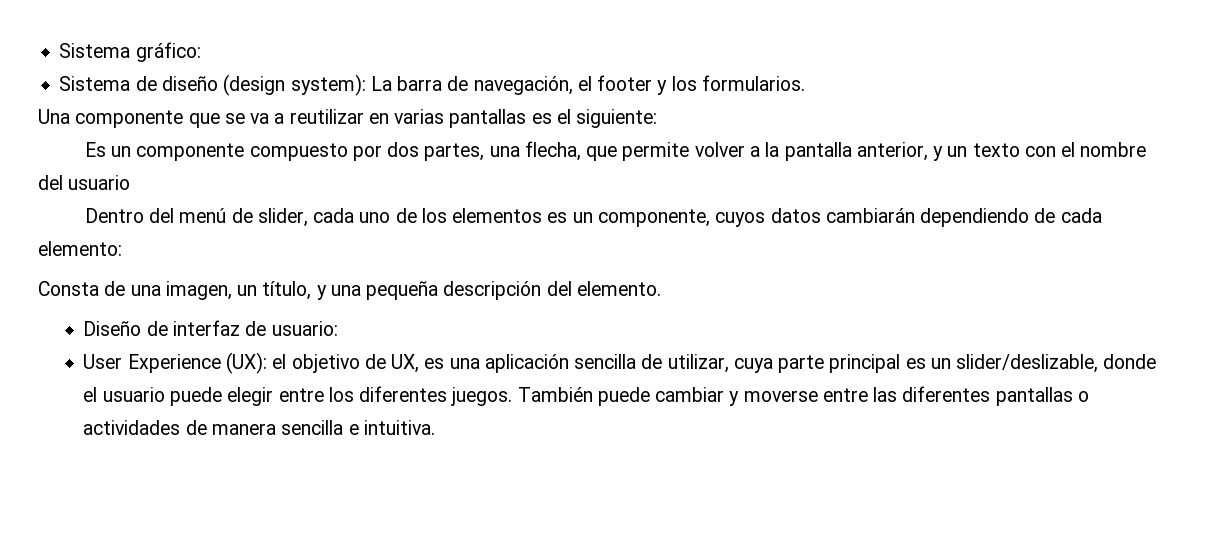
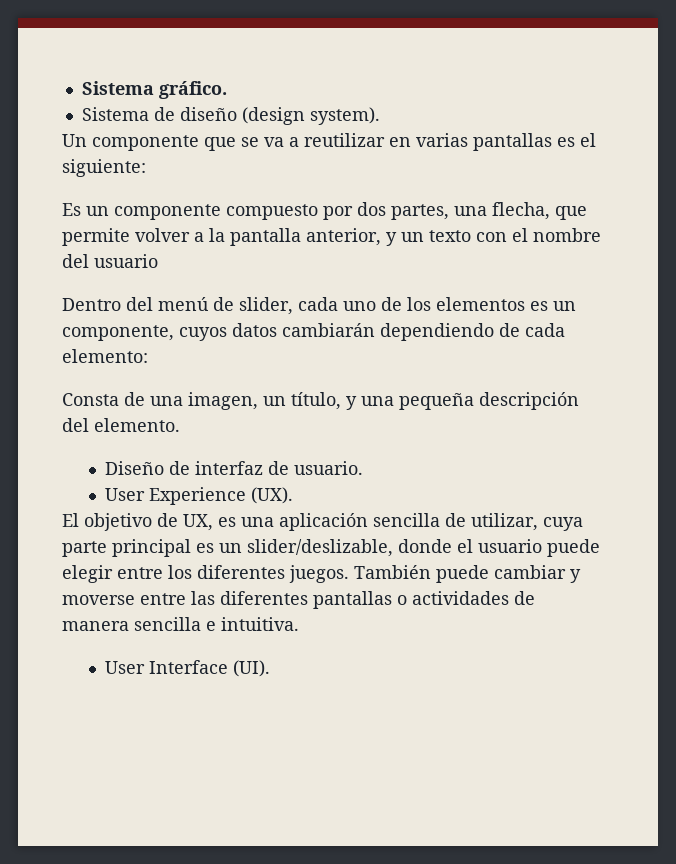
[59,42,201,62] Sistema gráfico: -> [81,81,227,99] Sistema gráfico.
[290,74,805,96] [38,109,70,124] system): La barra de navegación, el footer y los formularios. // Una -> [309,107,380,125] [62,134,87,147] system). // Un
[271,321,338,336] usuario: -> [293,461,363,475] usuario.
[225,352,287,374] (UX): el -> [250,487,293,504] [62,513,79,527] (UX). // El
(435, 427) none -> [104,660,270,677] // User Interface (UI).

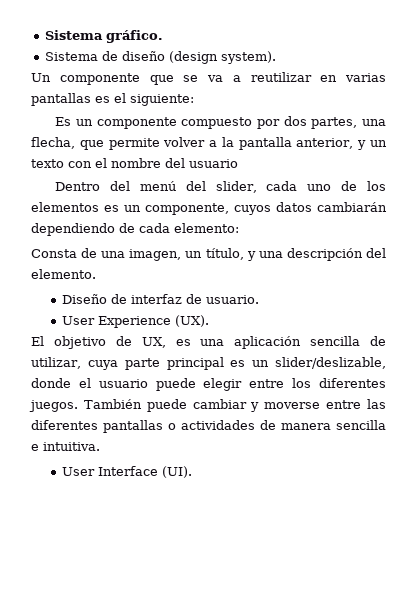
[213,297,234,311] de -> [185,181,206,191] del
[399,393,474,410] pequeña -> (283, 254) none

